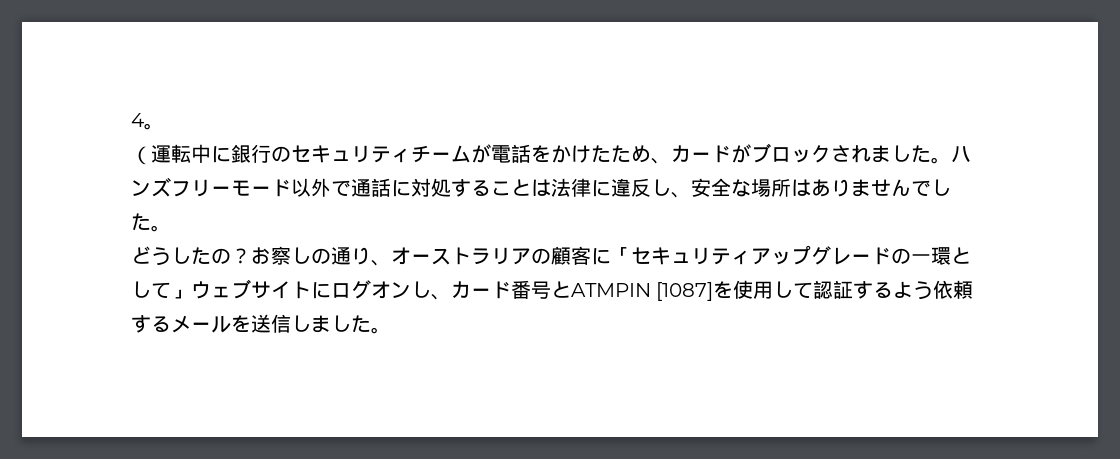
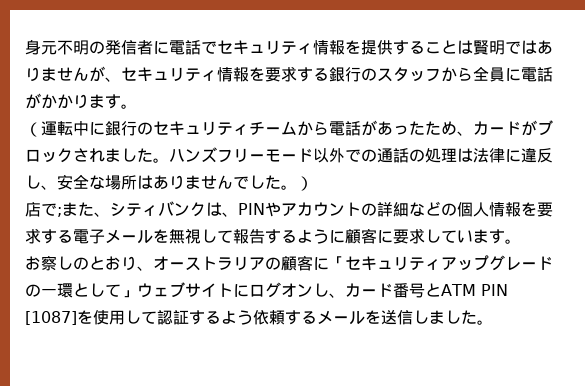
[131,113,144,127] 4 -> [25,39,553,55] [25,66,553,82] [25,93,121,109] 身元不明の発信者に電話でセキュリティ情報を提供することは賢明ではありませんが、セキュリティ情報を要求する銀行のスタッフから全員に電話がかかります
[471,144,591,163] が電話をかけ -> [297,120,409,136] から電話があっ
[351,178,531,197] 通話に対処すること -> [361,148,457,163] の通話の処理
[131,246,251,266] // どうしたの？ -> [297,176,313,191] [25,201,553,217] [25,228,521,244] ） // 店で;また、シティバンクは、PINやアカウントの詳細などの個人情報を要求する電子メールを無視して報告するように顧客に要求しています。 //
[331,247,351,265] 通 -> [89,256,121,270] とお
[571,283,651,297] ATMPIN -> [441,284,508,296] ATM PIN

